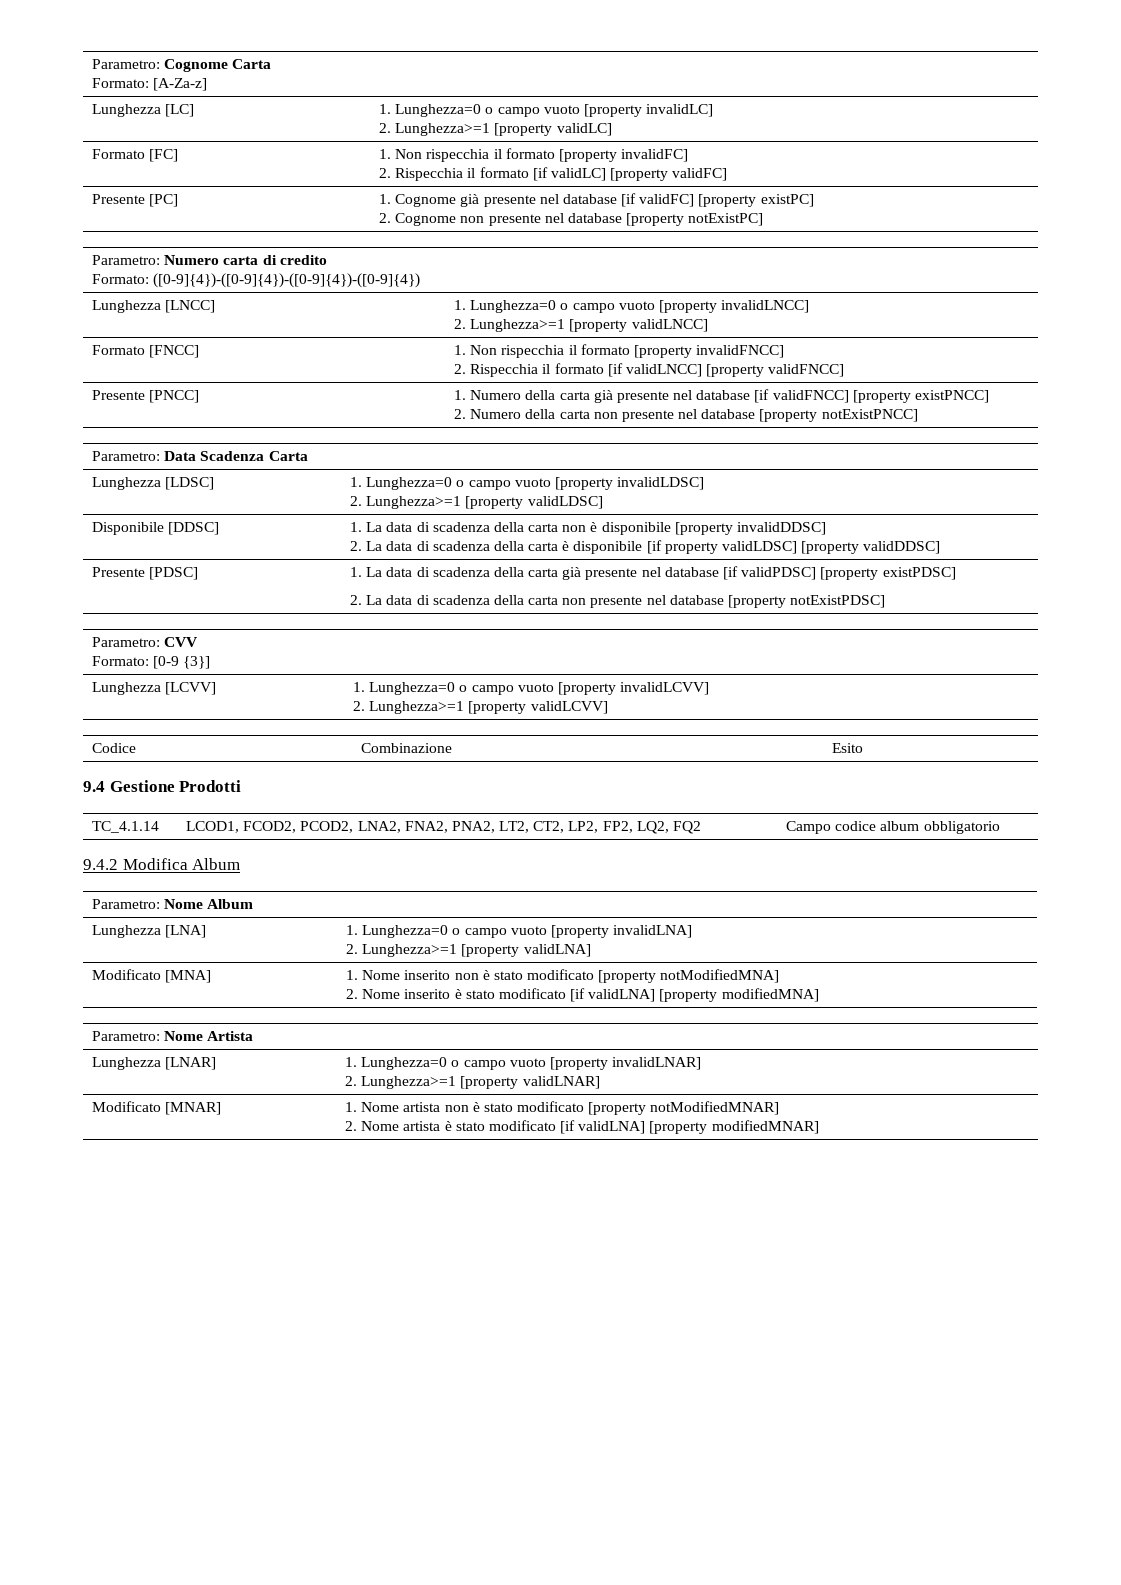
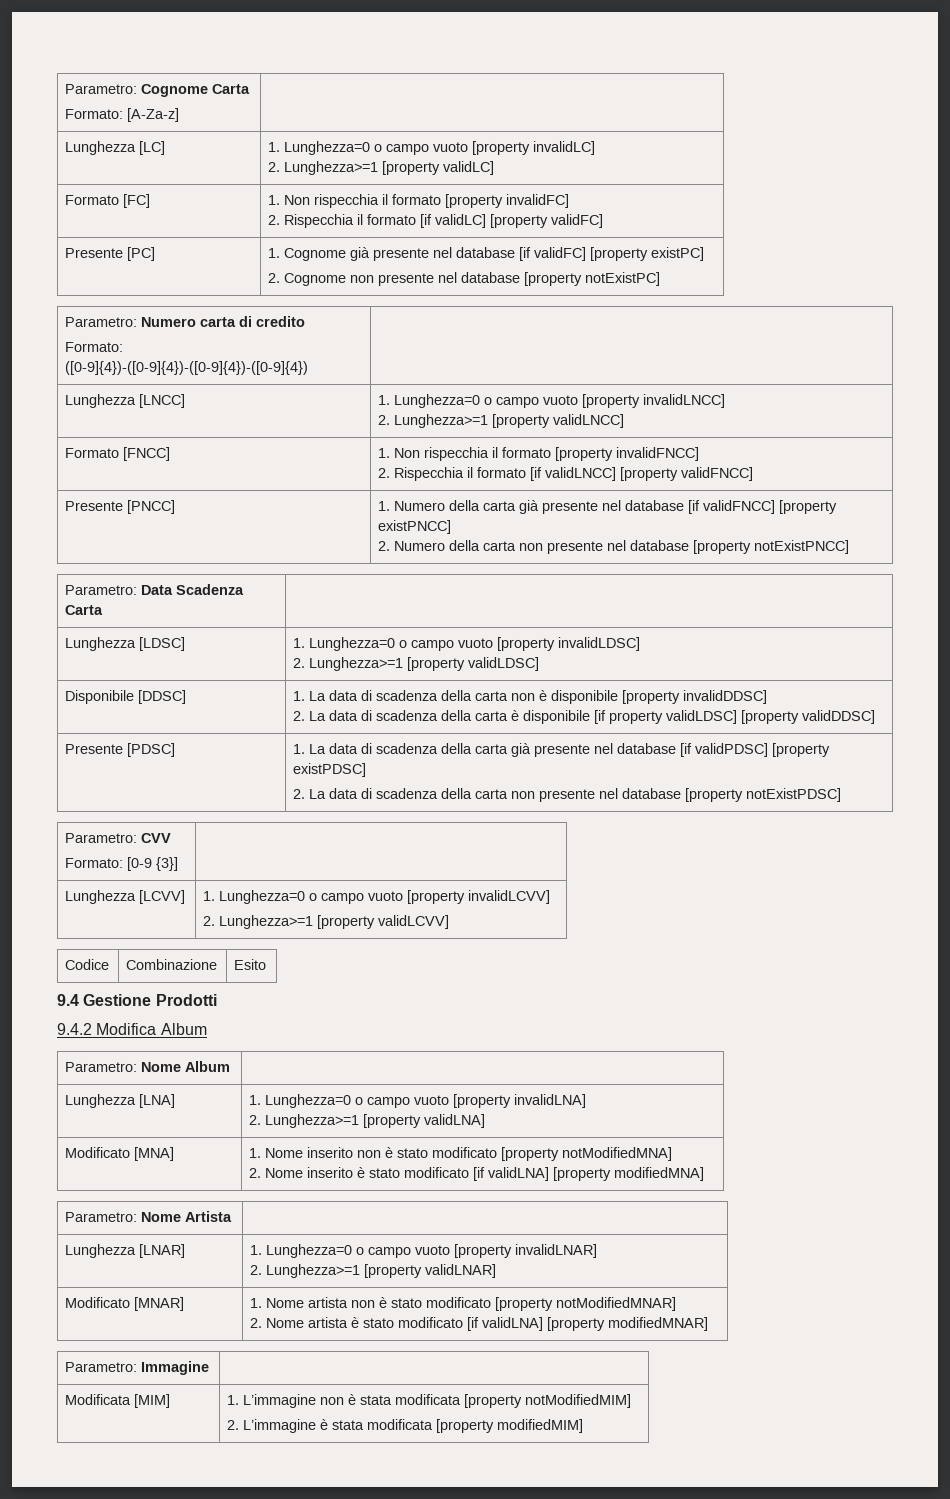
[91,821,159,833] [185,821,701,834] [785,821,1000,834] // TC_4.1.14 | LCOD1, FCOD2, PCOD2, LNA2, FNA2, PNA2, LT2, CT2, LP2, FP2, LQ2, FQ2 | Campo codice album obbligatorio -> (217, 1000) none
(819, 1127) none -> [65,1361,210,1375] [65,1394,171,1408] [227,1394,632,1408] [227,1419,584,1433] // Parametro: Immagine | // Modificata [MIM] | 1. L’immagine non è stata modificata [property notModifiedMIM] // 2. L’immagine è stata modificata [property modifiedMIM]

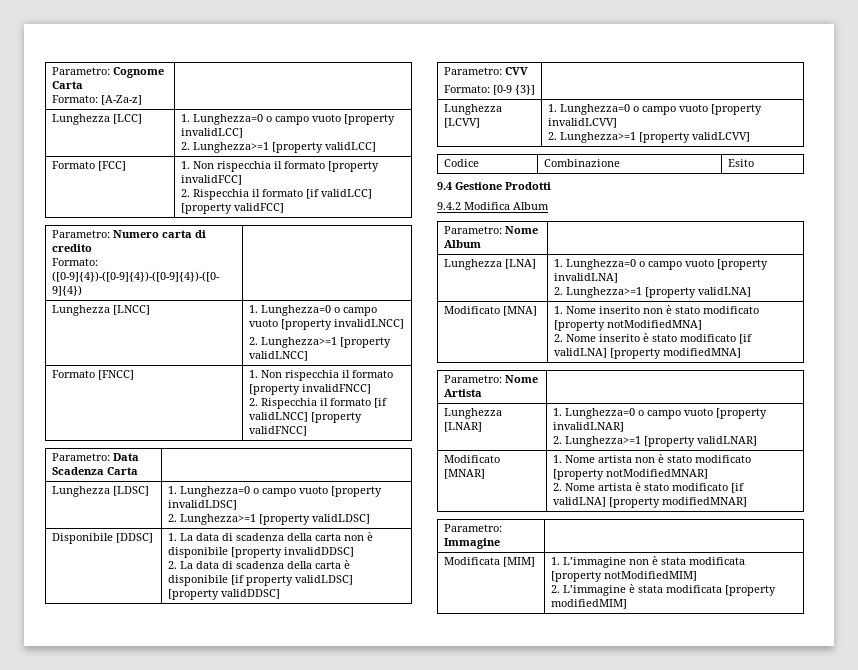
[139,141,166,155] [268,141,596,155] [268,161,495,175] [65,194,151,208] [268,194,570,208] [268,214,604,228] [65,247,156,261] [268,247,705,261] [268,272,661,286] [LC] | 1. Lunghezza=0 o campo vuoto [property invalidLC] // 2. Lunghezza>=1 [property validLC] // Formato [FC] | 1. Non rispecchia il formato [property invalidFC] // 2. Rispecchia il formato [if validLC] [property validFC] // Presente [PC] | 1. Cognome già presente nel database [if validFC] [property existPC] // 2. Cognome non presente nel database [property notExistPC] -> [112,114,142,124] [180,114,395,125] [180,128,243,138] [180,142,376,153] [51,161,126,171] [180,161,379,172] [180,175,242,185] [180,189,372,200] [180,203,284,214] [LCC] | 1. Lunghezza=0 o campo vuoto [property invalidLCC] // 2. Lunghezza>=1 [property validLCC] // Formato [FCC] | 1. Non rispecchia il formato [property invalidFCC] // 2. Rispecchia il formato [if validLCC] [property validFCC]
[65,500,176,514] [378,500,838,514] [378,520,452,534] [378,540,850,554] // Presente [PNCC] | 1. Numero della carta già presente nel database [if validFNCC] [property existPNCC] // 2. Numero della carta non presente nel database [property notExistPNCC] -> (307, 431) none
[65,743,176,757] [293,743,831,757] [293,763,367,777] [293,788,842,802] // Presente [PDSC] | 1. La data di scadenza della carta già presente nel database [if validPDSC] [property existPDSC] // 2. La data di scadenza della carta non presente nel database [property notExistPDSC] -> (280, 594) none

